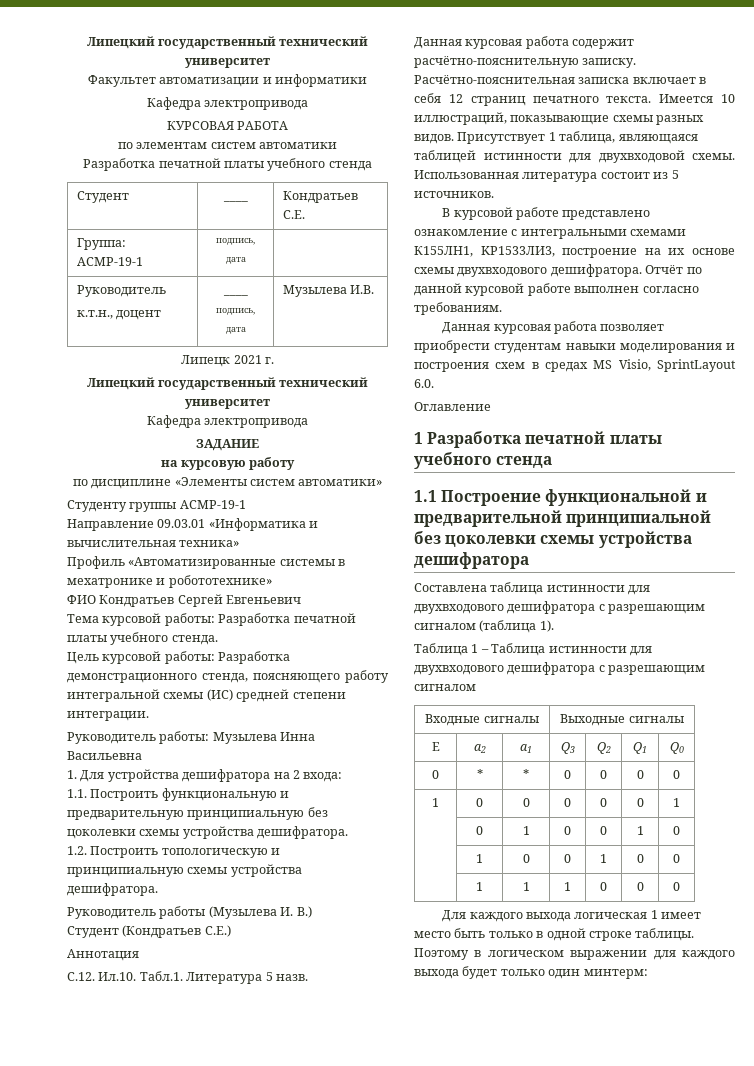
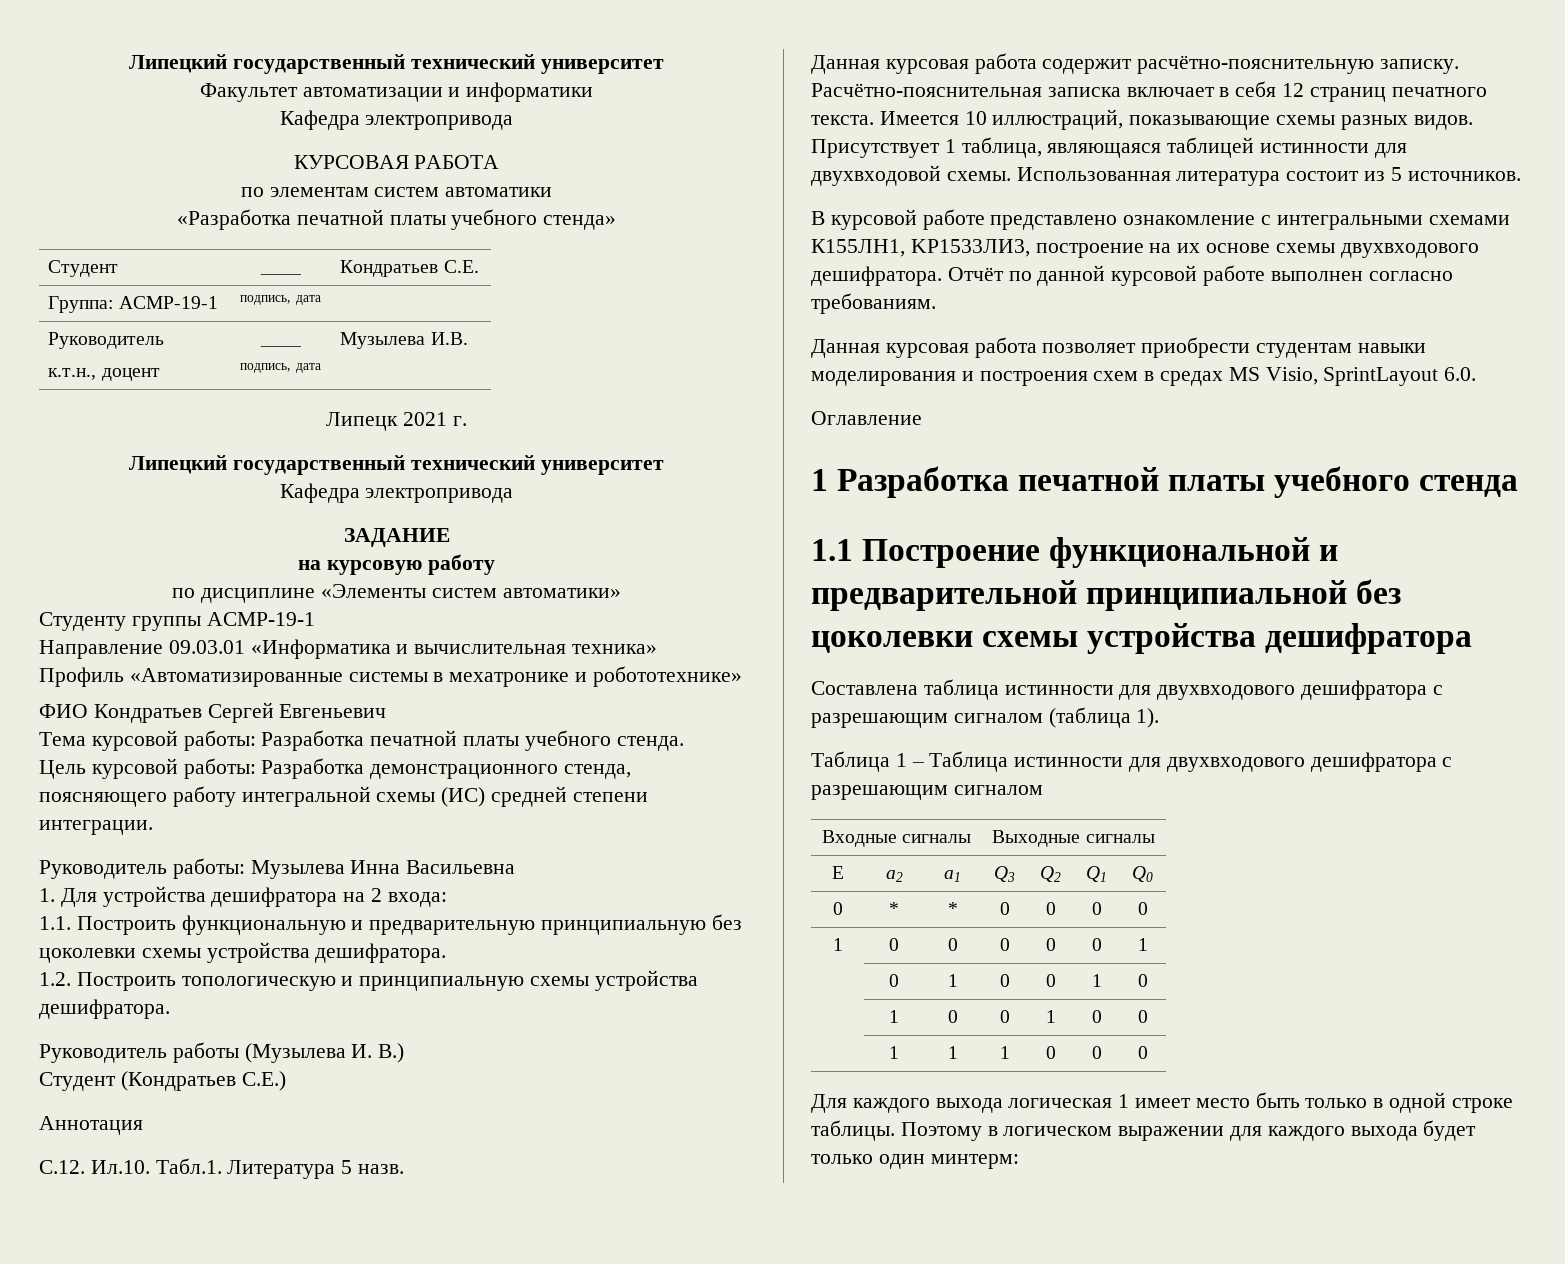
[83,158,372,171] Разработка печатной платы учебного стенда -> [176,209,617,230] «Разработка печатной платы учебного стенда»

